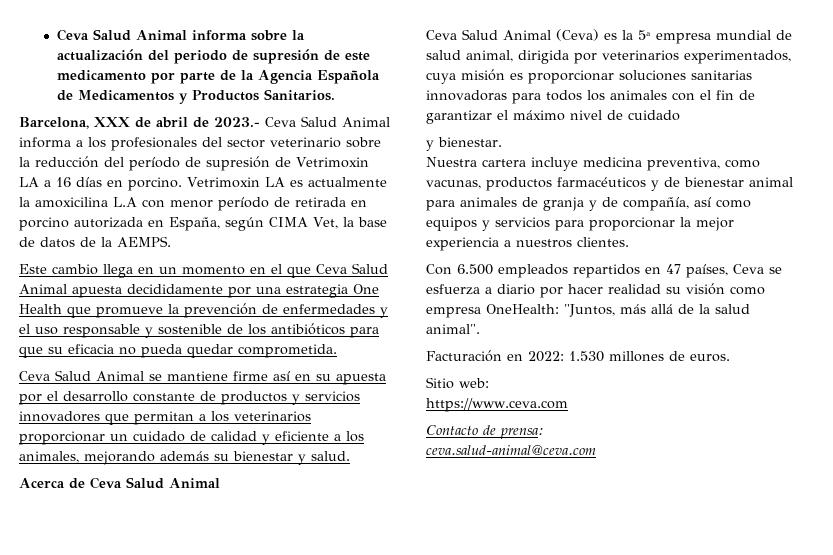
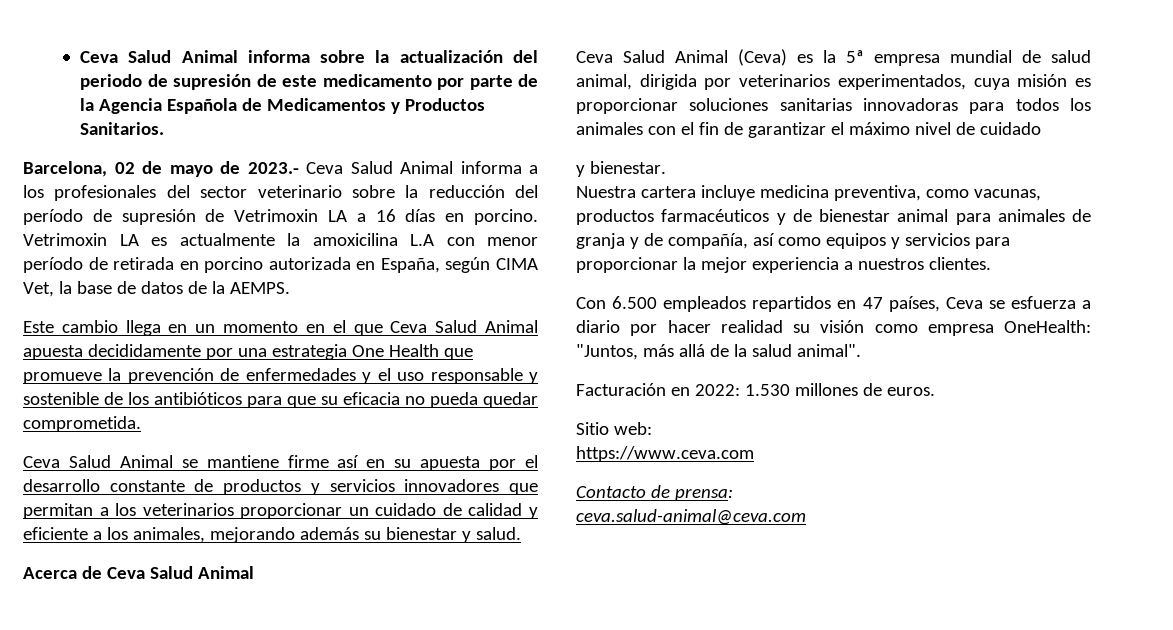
[94,117,188,128] XXX de abril -> [114,161,213,177] 02 de mayo

